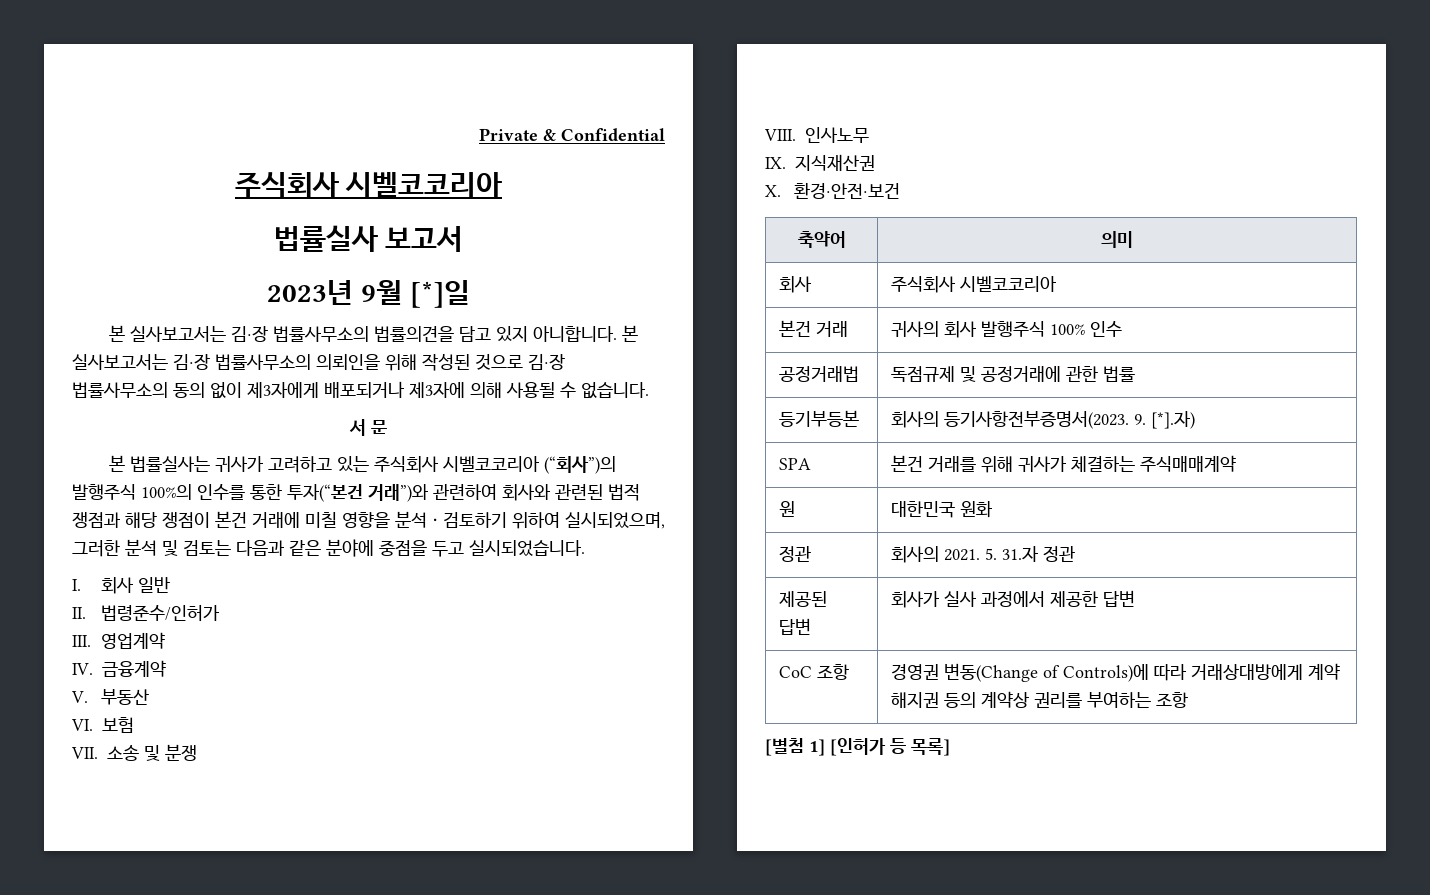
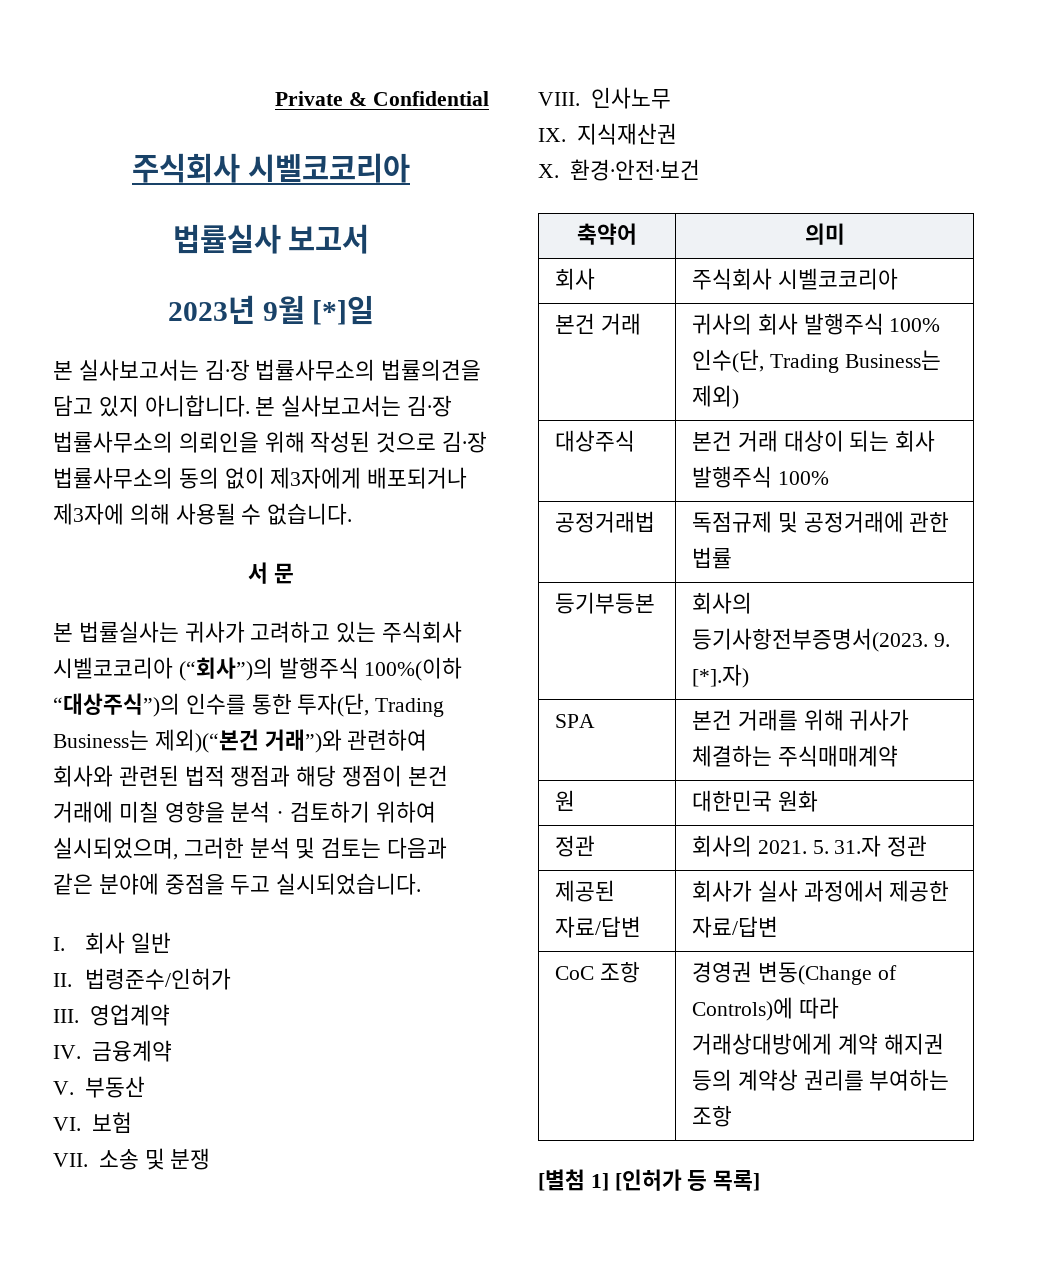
[141,484,363,502] 100%의 인수를 통한 투자(“본건 -> [364,657,463,681] [53,693,445,717] [53,729,259,753] 100%(이하 “대상주식”)의 인수를 통한 투자(단, Trading Business는 제외)(“본건
[1090,321,1123,337] 인수 -> [692,349,941,373] [692,385,740,409] [555,430,636,452] [692,430,936,452] [692,466,829,488] 인수(단, Trading Business는 제외) // 대상주식 | 본건 거래 대상이 되는 회사 발행주식 100%
[779,618,812,635] 답변 -> [555,916,642,938] 자료/답변
[1103,590,1136,607] 답변 -> [692,916,779,938] 자료/답변

